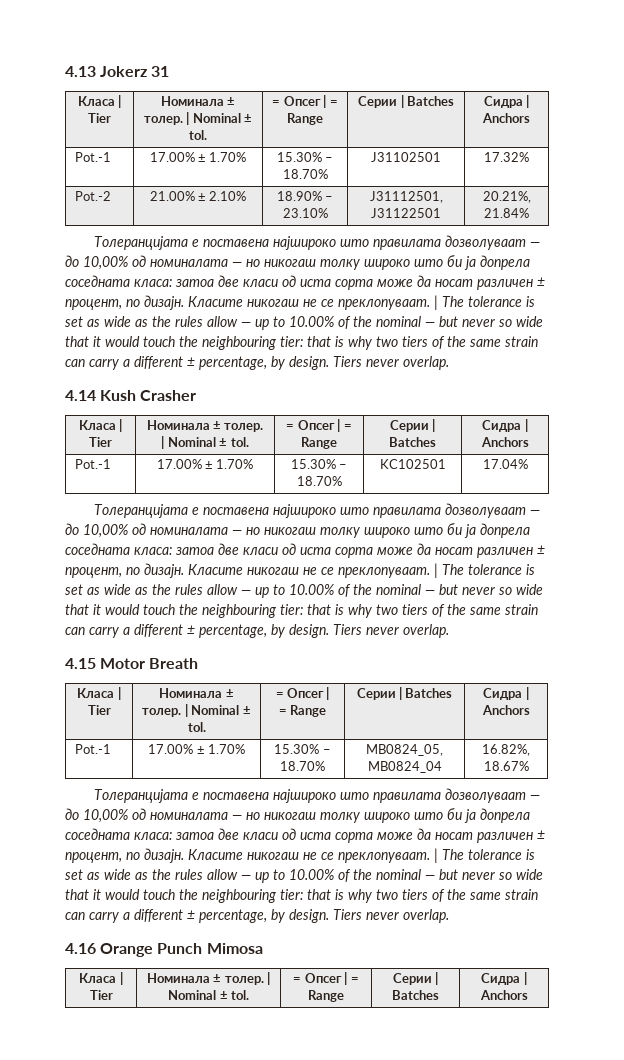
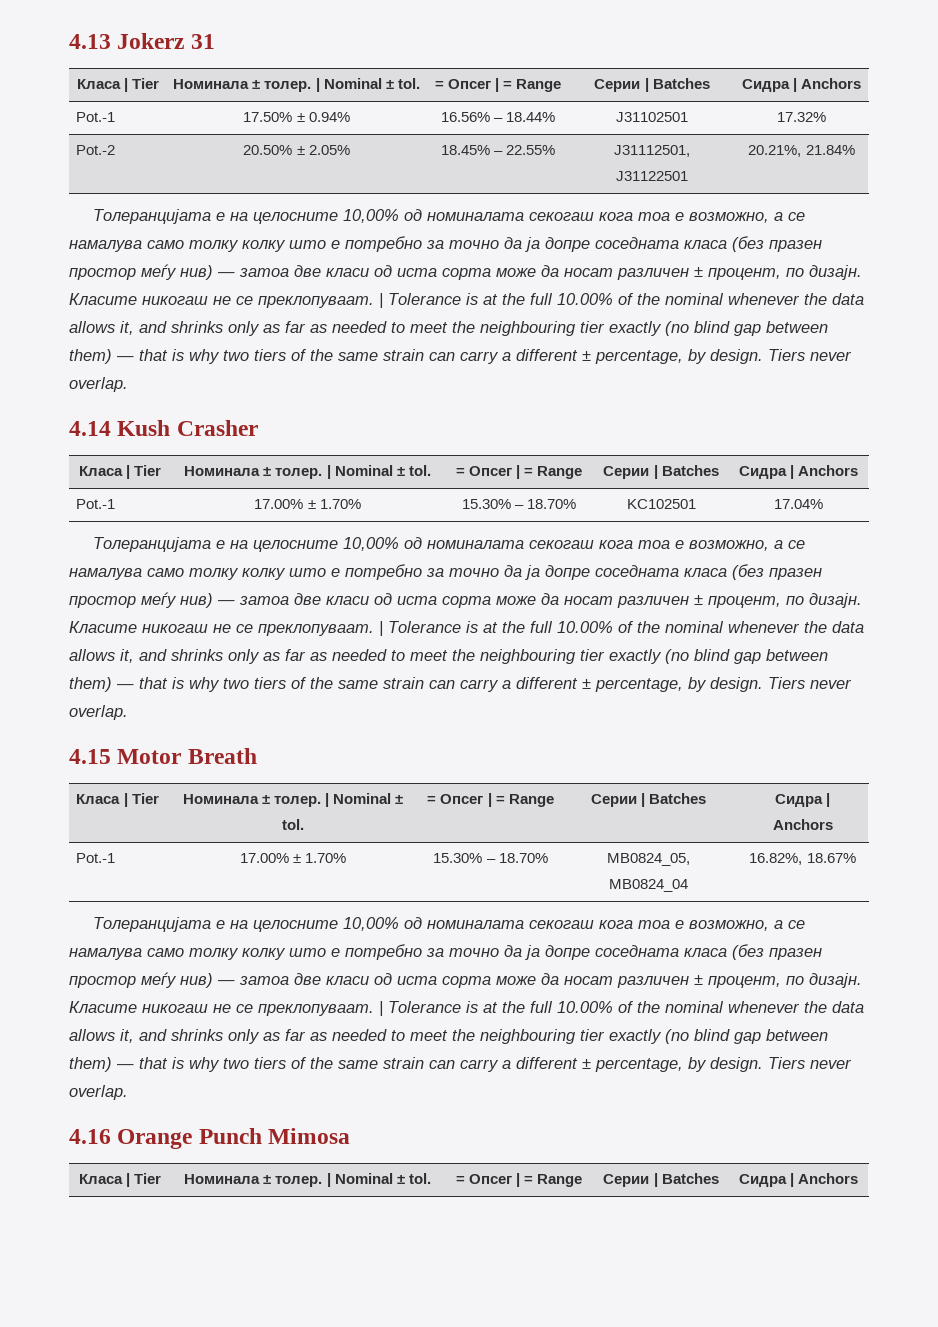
[149,152,247,162] [276,152,334,162] [282,169,328,179] [371,152,442,162] [484,152,529,162] [74,191,111,201] [149,191,247,201] [276,191,334,201] [282,208,328,218] 17.00% ± 1.70% | 15.30% – 18.70% | J31102501 | 17.32% // Pot.-2 | 21.00% ± 2.10% | 18.90% – 23.10% -> [243,112,350,122] [440,112,556,122] [616,112,688,122] [777,112,826,122] [76,145,116,155] [243,145,350,155] [440,145,556,155] 17.50% ± 0.94% | 16.56% – 18.44% | J31102501 | 17.32% // Pot.-2 | 20.50% ± 2.05% | 18.45% – 22.55%
[203,235,541,250] [65,255,530,270] [65,275,172,287] поставена најшироко што правилата дозволуваат — до 10,00% од номиналата — но никогаш толку широко што би ја допрела соседната класа: -> [229,209,805,224] [69,236,822,252] [69,264,235,280] на целосните 10,00% од номиналата секогаш кога тоа е возможно, а се намалува само толку колку што е потребно за точно да ја допре соседната класа (без празен простор меѓу нив) —
[442,296,535,307] [65,316,543,330] [65,336,303,350] The tolerance is set as wide as the rules allow — up to 10.00% of the nominal — but never so wide that it would touch the neighbouring tier: -> [388,293,864,305] [69,321,828,336] [69,349,134,364] Tolerance is at the full 10.00% of the nominal whenever the data allows it, and shrinks only as far as needed to meet the neighbouring tier exactly (no blind gap between them) —
[203,503,541,518] [65,523,530,538] [65,543,172,555] поставена најшироко што правилата дозволуваат — до 10,00% од номиналата — но никогаш толку широко што би ја допрела соседната класа: -> [229,537,805,552] [69,564,822,580] [69,592,235,608] на целосните 10,00% од номиналата секогаш кога тоа е возможно, а се намалува само толку колку што е потребно за точно да ја допре соседната класа (без празен простор меѓу нив) —
[442,564,535,575] [65,584,543,598] [65,604,303,618] The tolerance is set as wide as the rules allow — up to 10.00% of the nominal — but never so wide that it would touch the neighbouring tier: -> [388,621,864,633] [69,649,828,664] [69,677,134,692] Tolerance is at the full 10.00% of the nominal whenever the data allows it, and shrinks only as far as needed to meet the neighbouring tier exactly (no blind gap between them) —
[203,788,541,803] [65,808,530,823] [65,828,172,840] поставена најшироко што правилата дозволуваат — до 10,00% од номиналата — но никогаш толку широко што би ја допрела соседната класа: -> [229,917,805,932] [69,944,822,960] [69,972,235,988] на целосните 10,00% од номиналата секогаш кога тоа е возможно, а се намалува само толку колку што е потребно за точно да ја допре соседната класа (без празен простор меѓу нив) —
[442,849,535,860] [65,869,543,883] [65,889,303,903] The tolerance is set as wide as the rules allow — up to 10.00% of the nominal — but never so wide that it would touch the neighbouring tier: -> [388,1001,864,1013] [69,1029,828,1044] [69,1057,134,1072] Tolerance is at the full 10.00% of the nominal whenever the data allows it, and shrinks only as far as needed to meet the neighbouring tier exactly (no blind gap between them) —

